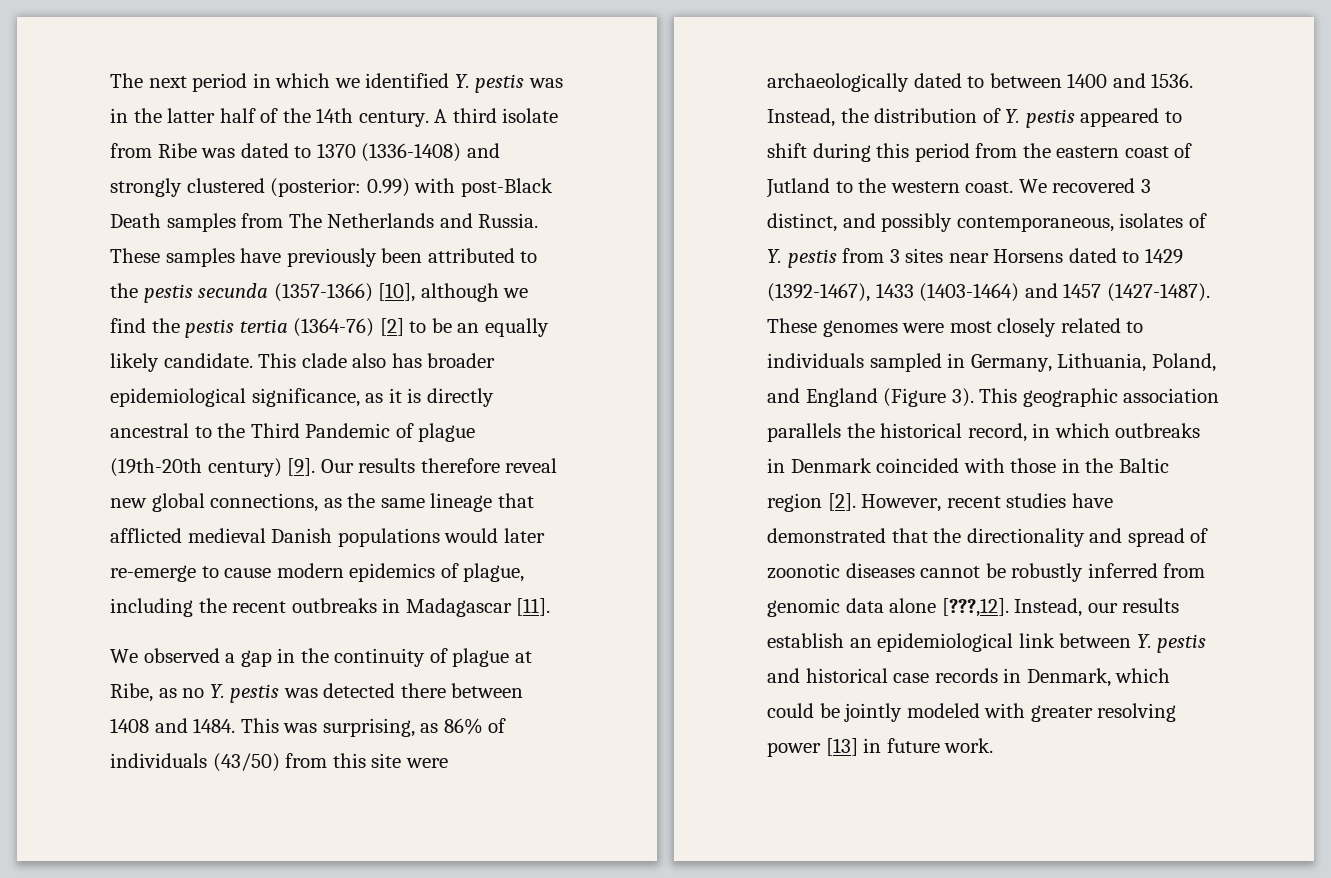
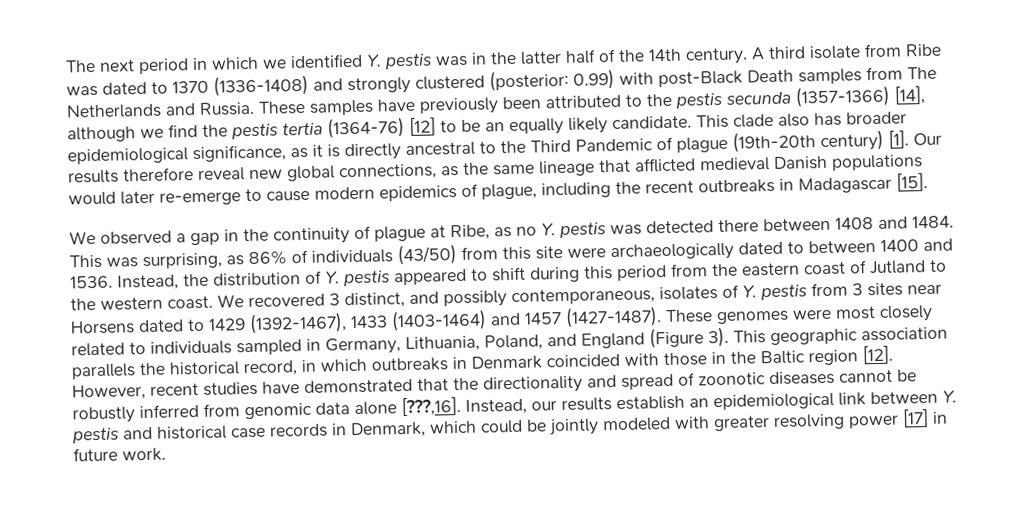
[378,283,416,302] [10], -> [894,86,925,105] [14],
[379,318,404,336] [2] -> [409,117,436,136] [12]
[287,458,316,476] [9]. -> [888,130,909,149] [1].
[516,598,551,616] [11]. -> [896,173,928,192] [15].
[827,493,856,511] [2]. -> [862,345,893,365] [12].
[941,598,1009,617] [???,12]. -> [401,397,461,417] [???,16].
[825,738,858,756] [13] -> [902,409,929,428] [17]

